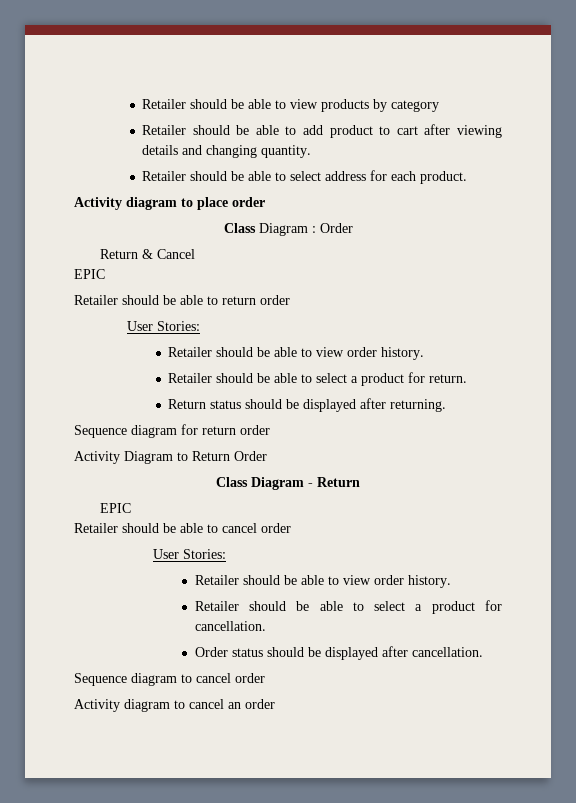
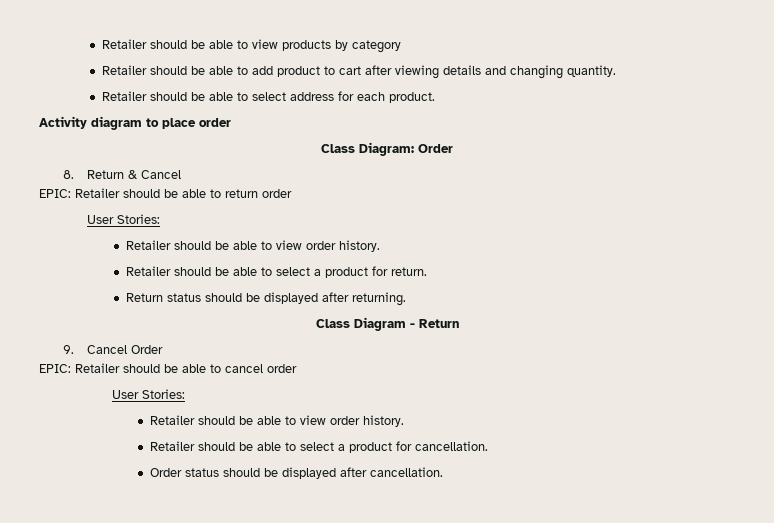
[258,223,353,236] Diagram : Order // -> [359,142,453,156] [63,170,75,179] Diagram: Order // 8.
[74,269,105,279] EPIC // -> [39,189,71,198] EPIC:
[74,424,270,438] [74,451,267,464] // Sequence diagram for return order // Activity Diagram to Return Order -> (406, 299) none
[100,503,132,513] EPIC // -> [63,345,164,354] [39,364,71,373] 9. Cancel Order // EPIC:
[74,673,265,686] [74,699,275,712] // Sequence diagram to cancel order // Activity diagram to cancel an order -> (444, 472) none

